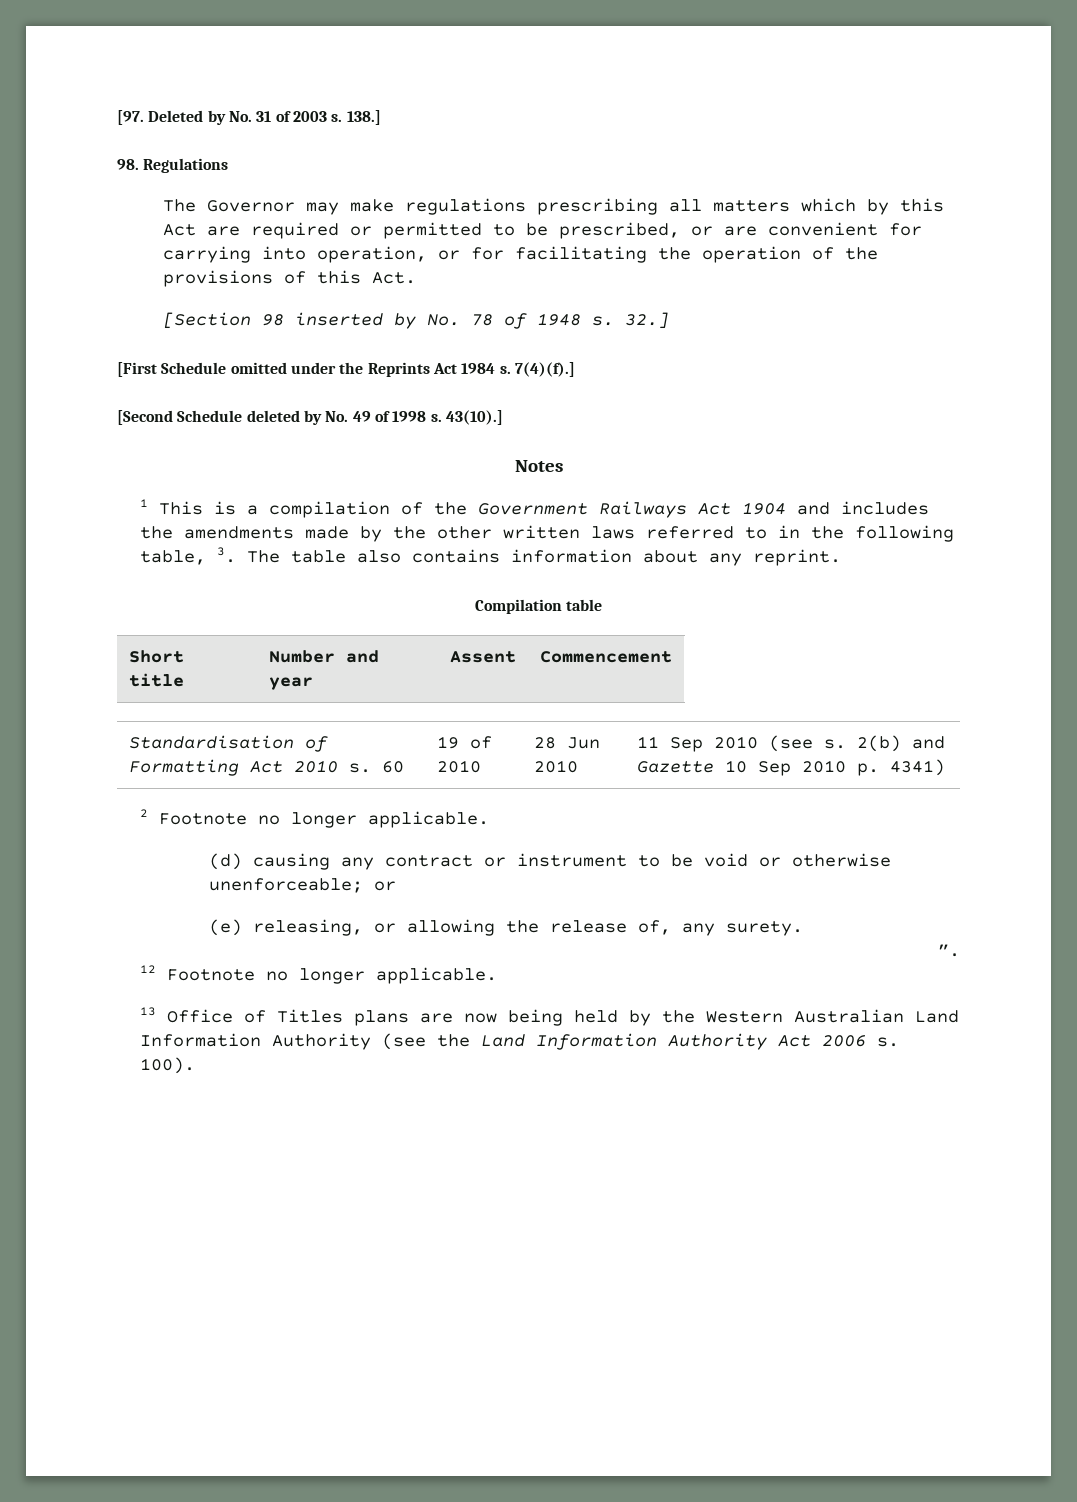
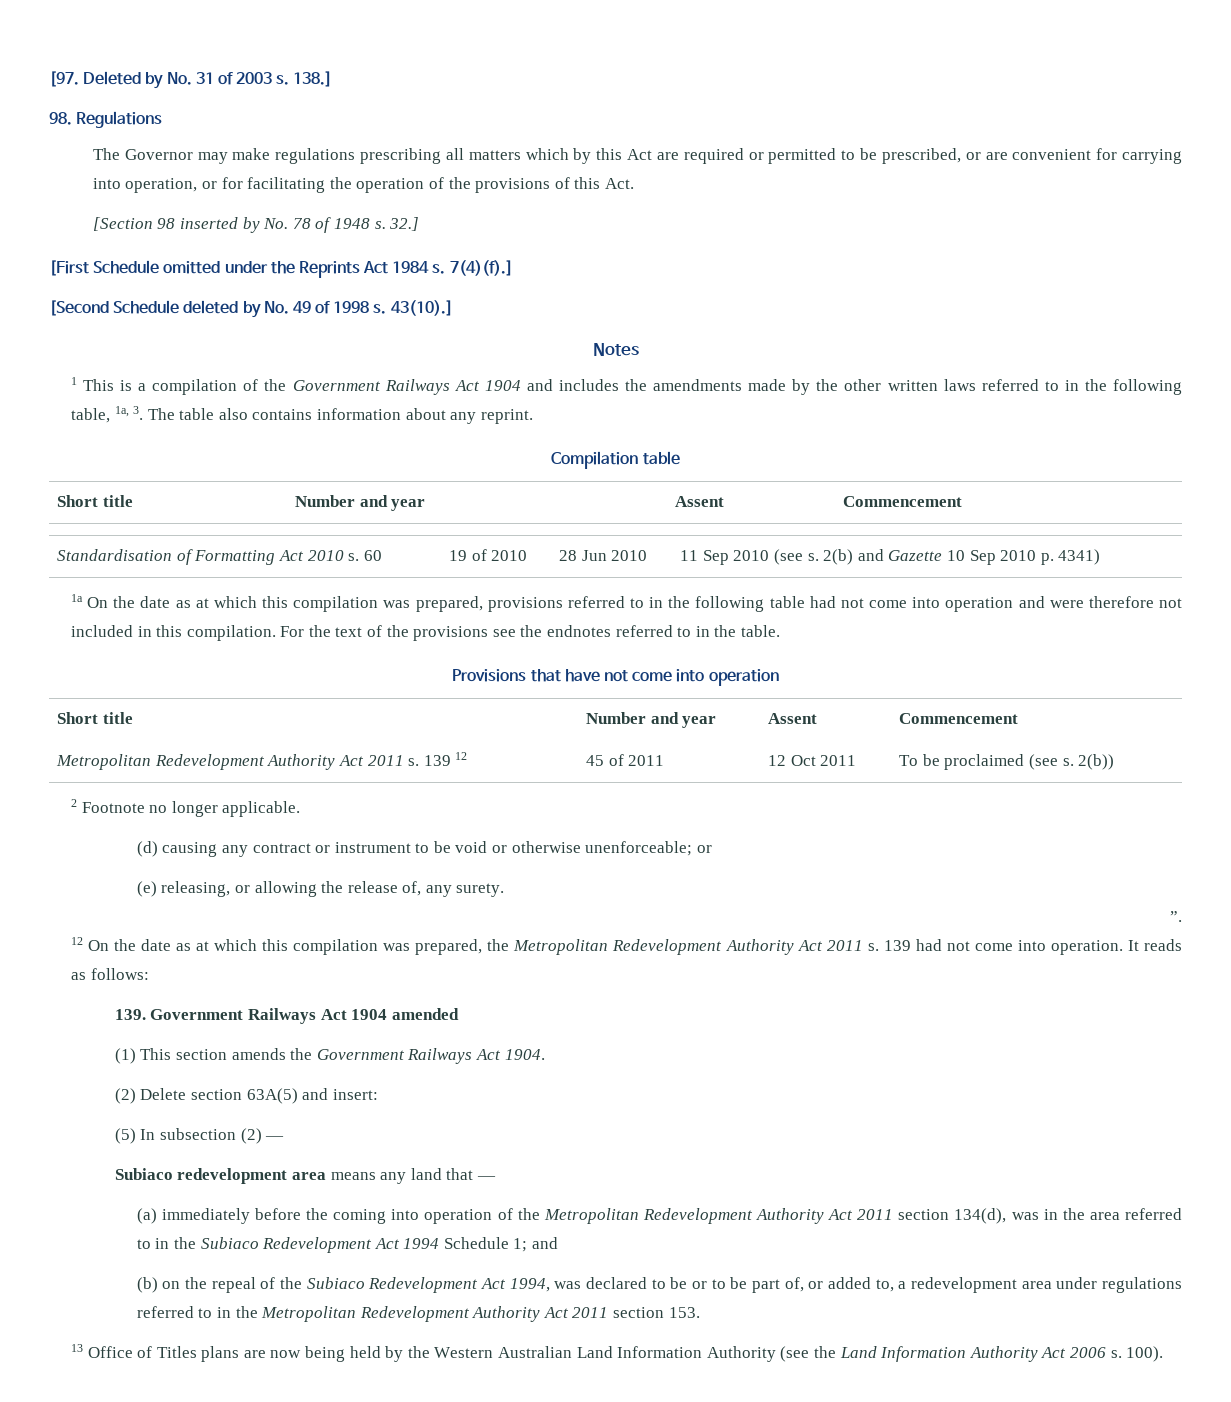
(206, 557) none -> [114,406,129,417] 1a,
(945, 767) none -> [70,594,1183,612] [70,625,780,641] [452,669,779,686] [57,712,133,724] [586,712,717,728] [768,713,818,724] [899,713,1019,724] [56,752,468,770] [586,754,665,766] [768,755,857,766] [899,754,1115,770] // 1a On the date as at which this compilation was prepared, provisions referred to in the following table had not come into operation and were therefore not included in this compilation. For the text of the provisions see the endnotes referred to in the table. // Provisions that have not come into operation // Short title | Number and year | Assent | Commencement // Metropolitan Redevelopment Authority Act 2011 s. 139 12 | 45 of 2011 | 12 Oct 2011 | To be proclaimed (see s. 2(b))
[166,967,497,984] Footnote no longer applicable. -> [87,939,1183,955] [70,968,149,980] [114,1008,459,1024] [114,1048,545,1064] [114,1088,378,1104] [114,1128,285,1144] [114,1168,496,1184] [136,1208,1182,1224] [136,1237,559,1253] [136,1277,1182,1293] [136,1306,700,1322] On the date as at which this compilation was prepared, the Metropolitan Redevelopment Authority Act 2011 s. 139 had not come into operation. It reads as follows: // 139. Government Railways Act 1904 amended // (1) This section amends the Government Railways Act 1904. // (2) Delete section 63A(5) and insert: // (5) In subsection (2) — // Subiaco redevelopment area means any land that — // (a) immediately before the coming into operation of the Metropolitan Redevelopment Authority Act 2011 section 134(d), was in the area referred to in the Subiaco Redevelopment Act 1994 Schedule 1; and // (b) on the repeal of the Subiaco Redevelopment Act 1994, was declared to be or to be part of, or added to, a redevelopment area under regulations referred to in the Metropolitan Redevelopment Authority Act 2011 section 153.

